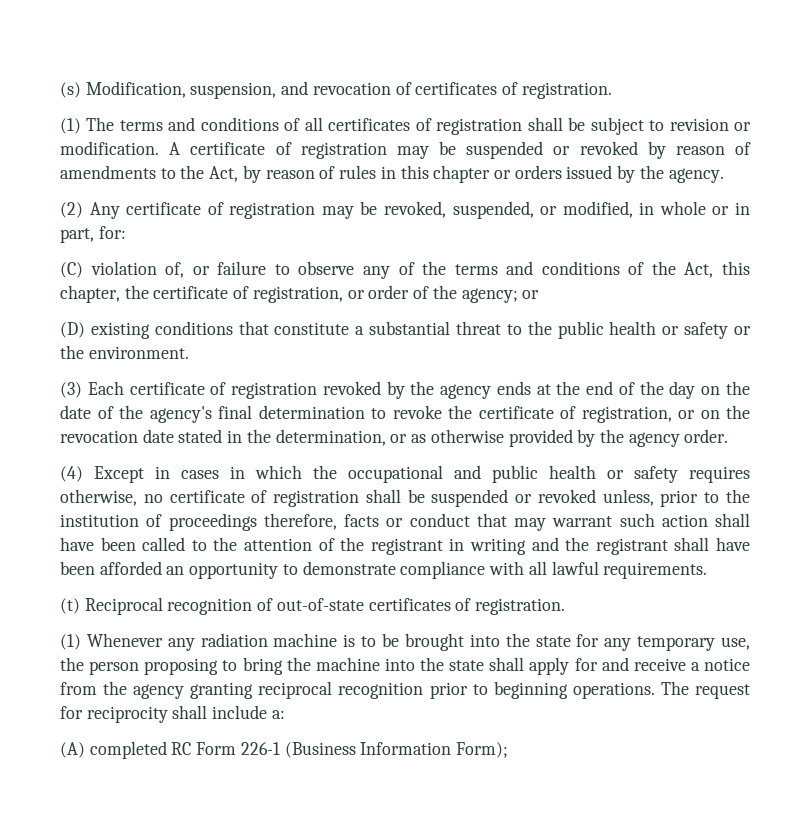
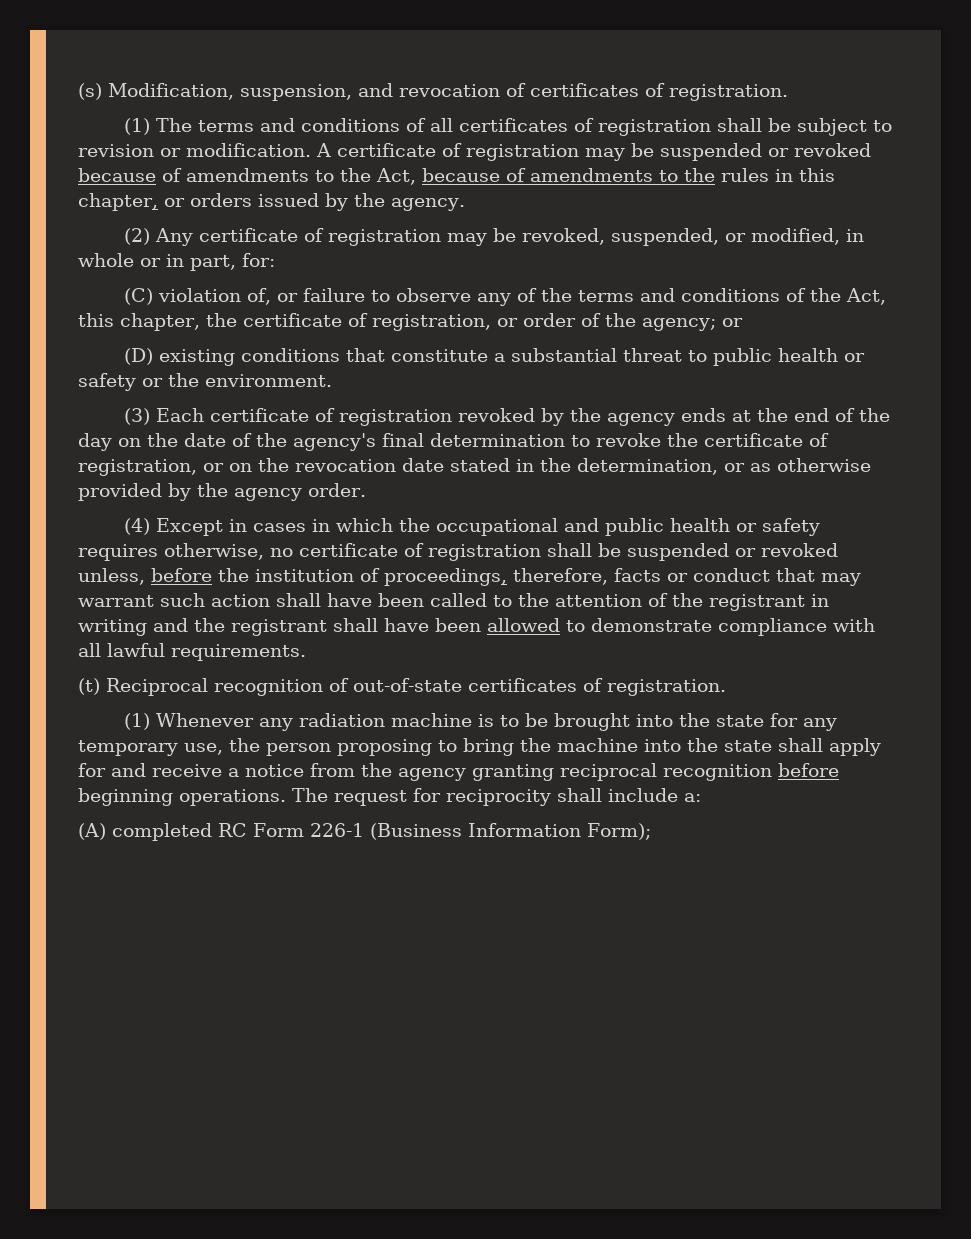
[647,141,725,159] by reason -> [78,168,156,182] because
[242,165,336,183] by reason of -> [422,168,715,182] because of amendments to the
[433,165,491,183] chapter -> [78,193,158,211] chapter,
[527,321,552,335] the -> (708, 356) none
[660,490,720,507] prior to -> [151,568,212,582] before
[168,513,257,531] proceedings -> [384,568,507,586] proceedings,
[99,561,279,579] afforded an opportunity -> [487,618,560,632] allowed
[429,682,488,699] prior to -> [778,763,839,777] before

